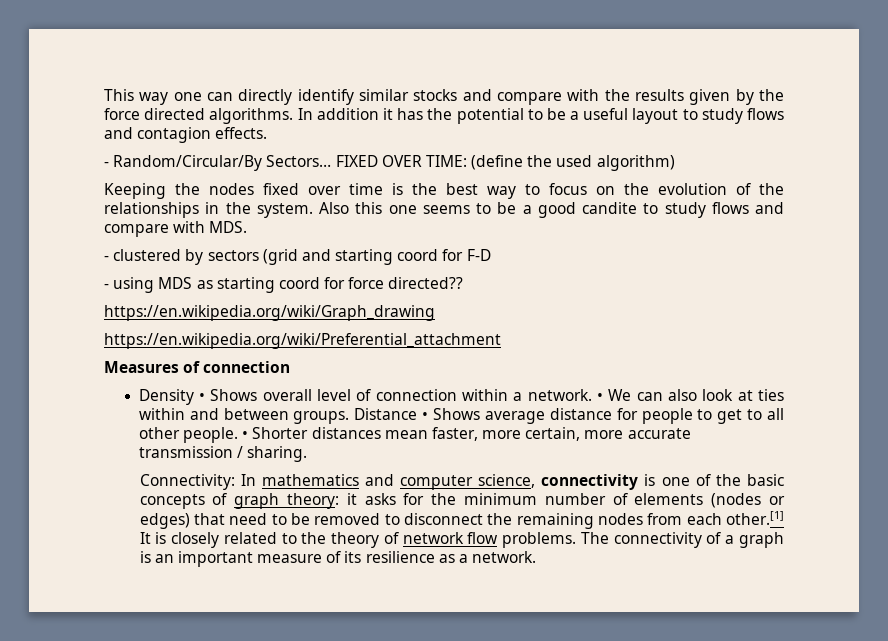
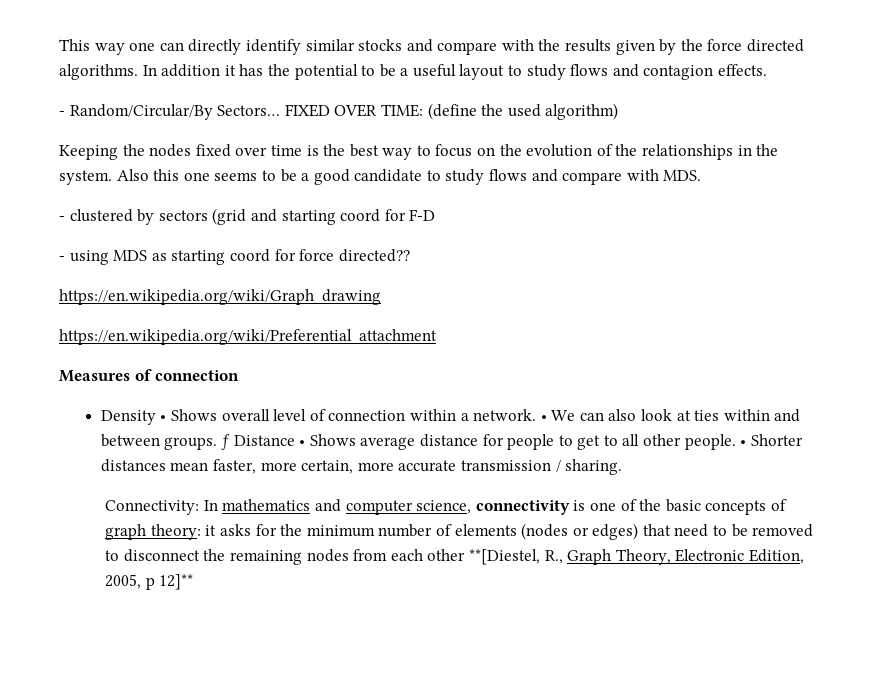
[582,202,637,214] candite -> [354,169,423,182] candidate
(350, 417) none -> [220,434,230,450] ƒ
[726,511,785,525] [139,532,785,548] [139,551,537,567] other.[1] It is closely related to the theory of network flow problems. The connectivity of a graph is an important measure of its resilience as a network. -> [427,549,804,565] [105,574,194,590] other **[Diestel, R., Graph Theory, Electronic Edition, 2005, p 12]**

